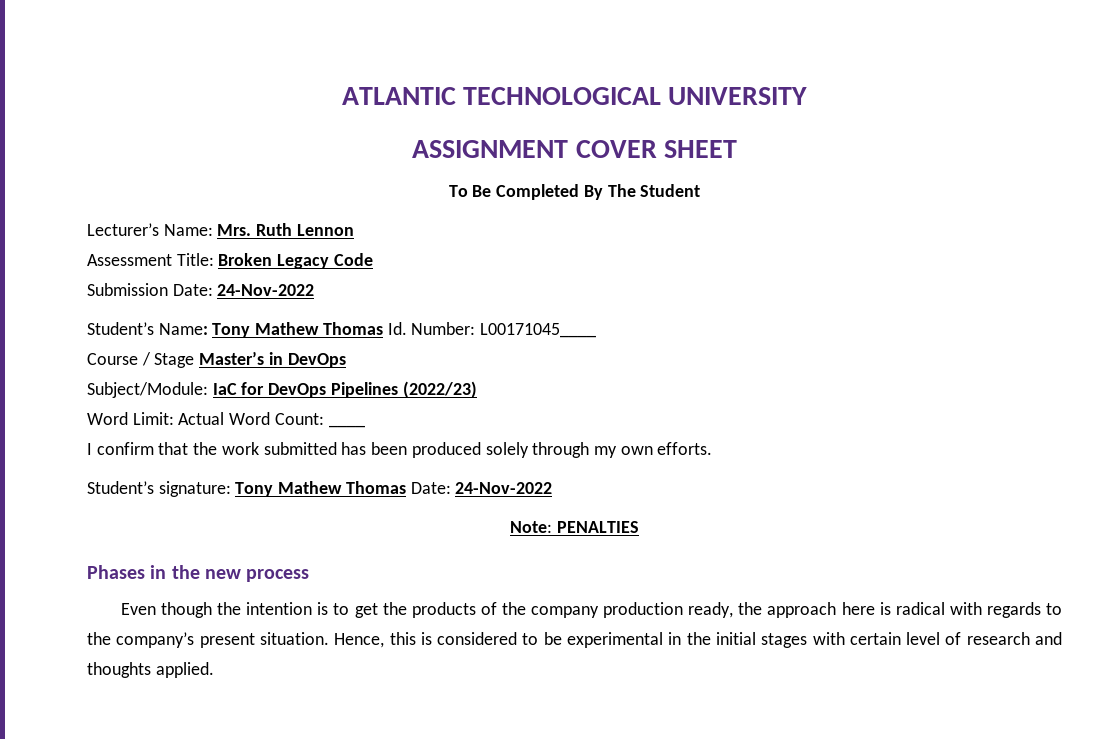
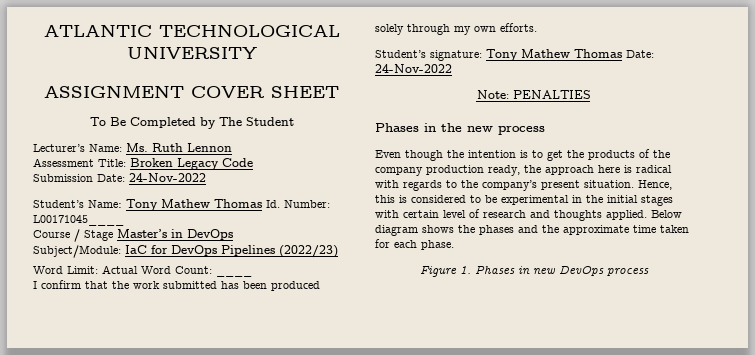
[583,185,603,200] By -> [199,117,216,129] by
[217,224,252,236] Mrs. -> [126,143,148,152] Ms.
(214, 670) none -> [651,210,682,218] [375,225,689,236] [375,239,454,250] [419,266,649,277] Below diagram shows the phases and the approximate time taken for each phase. // Figure 1. Phases in new DevOps process

